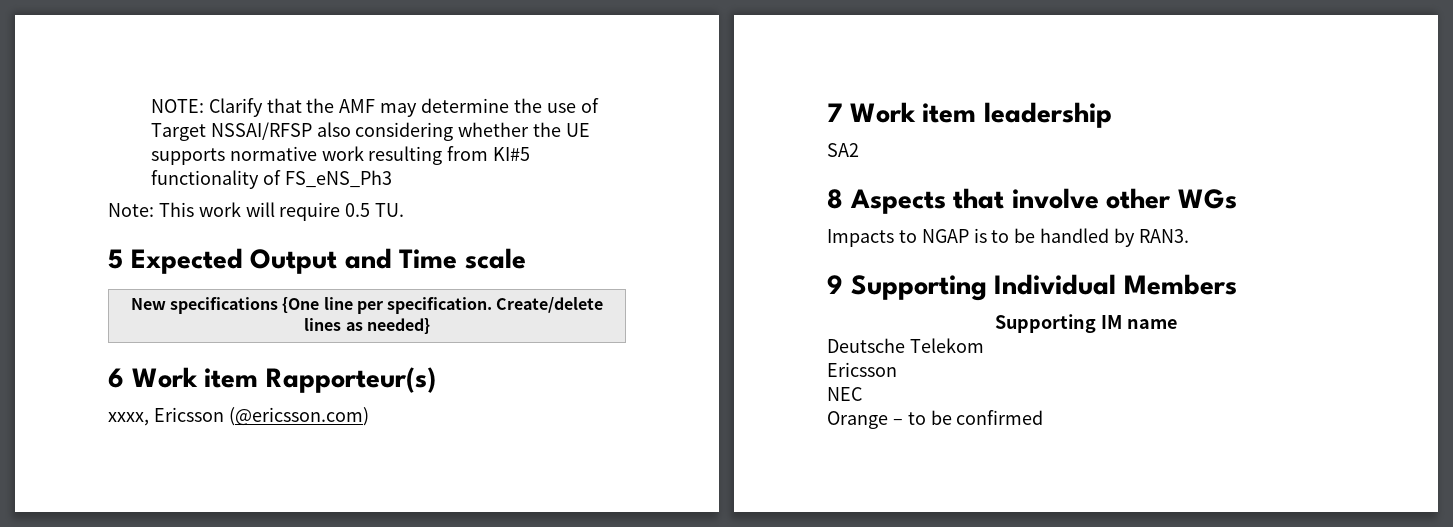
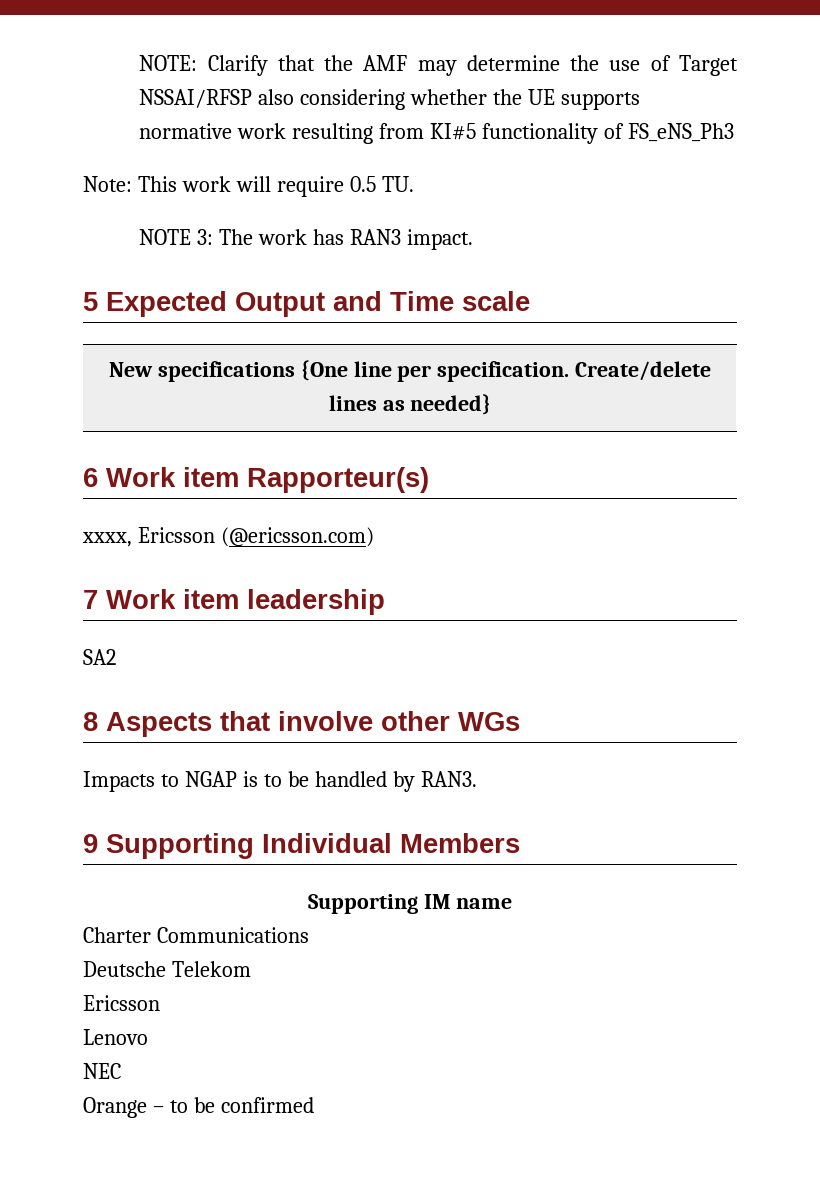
(405, 210) none -> [139,229,474,250] // NOTE 3: The work has RAN3 impact.
(1177, 324) none -> [83,927,309,943] // Charter Communications
(897, 369) none -> [83,1029,148,1045] // Lenovo

